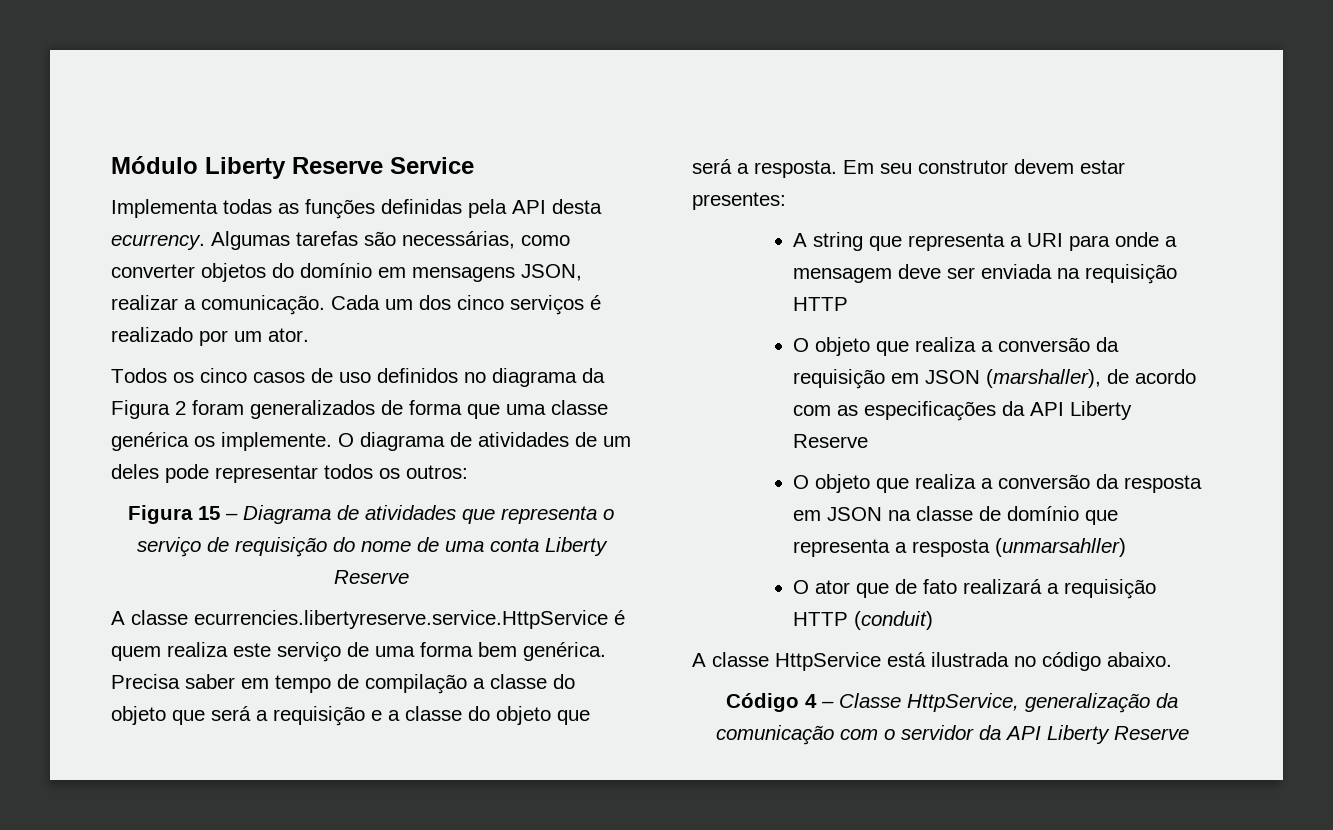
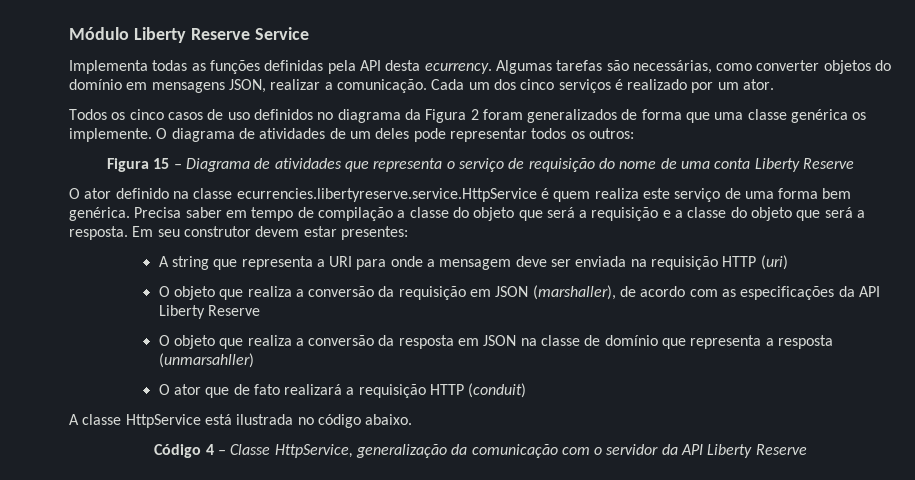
[111,611,125,625] A -> [69,188,189,199] O ator definido na
(849, 304) none -> [760,255,788,270] (uri)

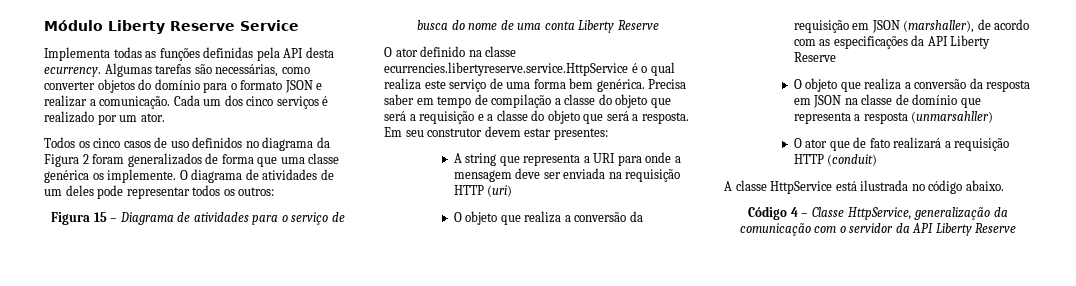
[126,79,266,93] em mensagens JSON, -> [203,80,323,93] para o formato JSON e
[345,158,443,172] que representa -> [252,215,279,225] para
[528,158,595,172] requisição -> [417,20,449,30] busca
[553,191,591,202] quem -> [641,62,675,76] o qual

